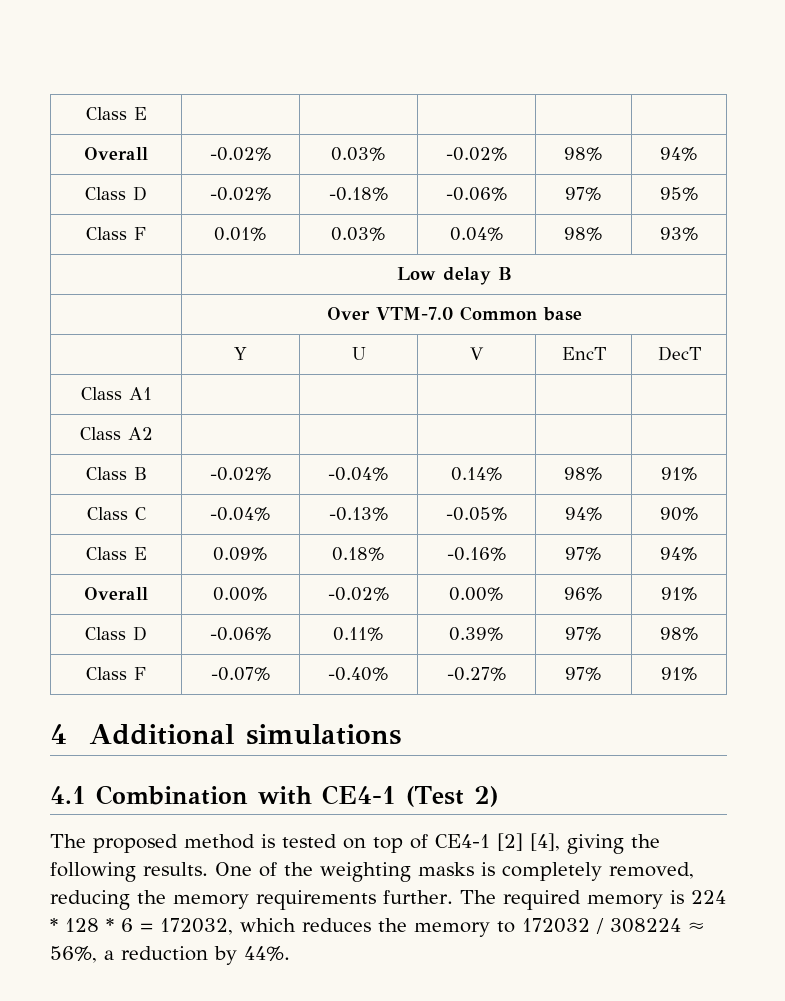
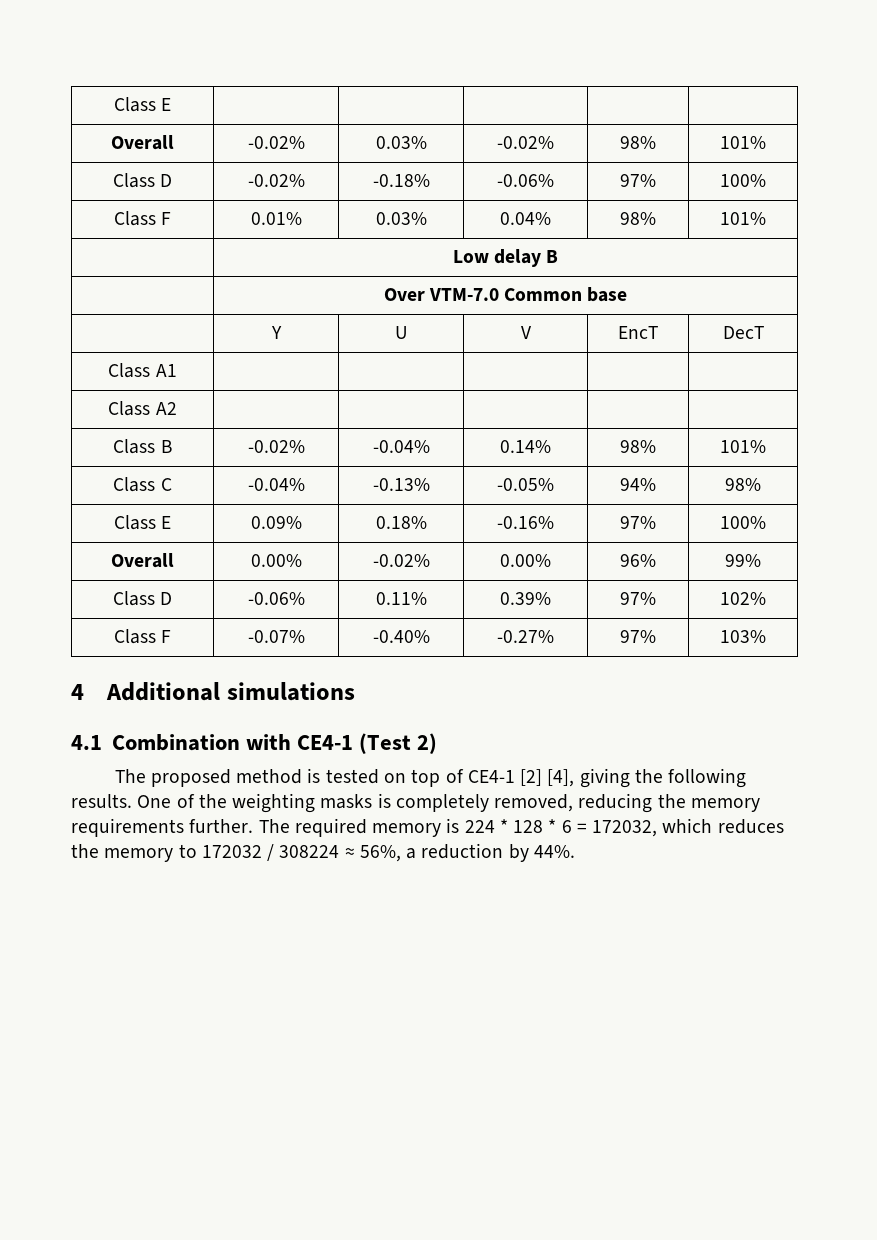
[660,147,698,161] 94% -> [720,136,766,149] 101%
[659,187,699,201] 95% -> [720,174,766,187] 100%
[659,227,699,241] 93% -> [720,212,766,225] 101%
[660,467,698,481] 91% -> [720,440,766,453] 101%
[659,507,699,521] 90% -> [725,478,761,491] 98%
[660,547,698,561] 94% -> [720,516,766,529] 100%
[660,587,698,601] 91% -> [725,554,761,567] 99%
[659,627,699,641] 98% -> [720,592,766,605] 102%
[660,667,698,681] 91% -> [720,630,766,643] 103%

